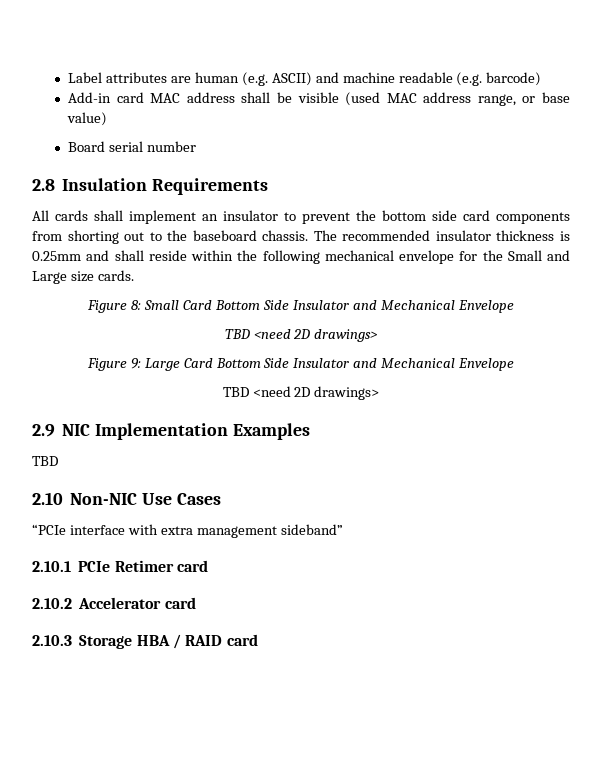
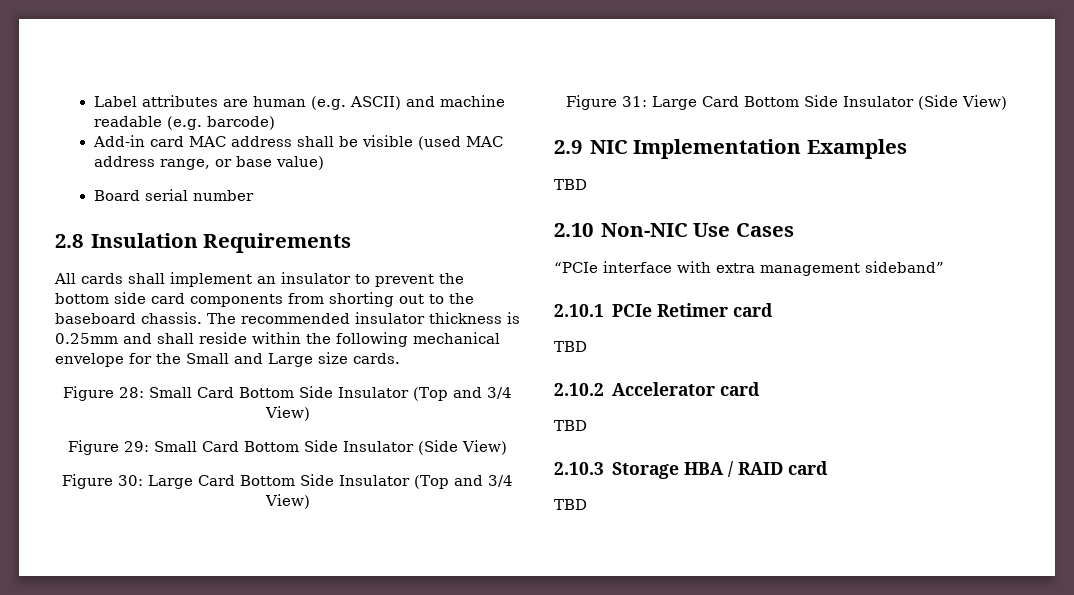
[131,300,514,313] [224,329,378,342] [86,358,515,371] [222,386,380,400] 8: Small Card Bottom Side Insulator and Mechanical Envelope // TBD <need 2D drawings> // Figure 9: Large Card Bottom Side Insulator and Mechanical Envelope // TBD <need 2D drawings> -> [119,386,512,401] [264,406,310,421] [68,440,507,455] [62,474,513,489] [264,494,310,509] [566,95,1007,110] 28: Small Card Bottom Side Insulator (Top and 3/4 View) // Figure 29: Small Card Bottom Side Insulator (Side View) // Figure 30: Large Card Bottom Side Insulator (Top and 3/4 View) // Figure 31: Large Card Bottom Side Insulator (Side View)
(208, 566) none -> [554,341,587,352] // TBD
(196, 603) none -> [554,420,587,431] // TBD
(258, 640) none -> [554,499,587,510] // TBD

